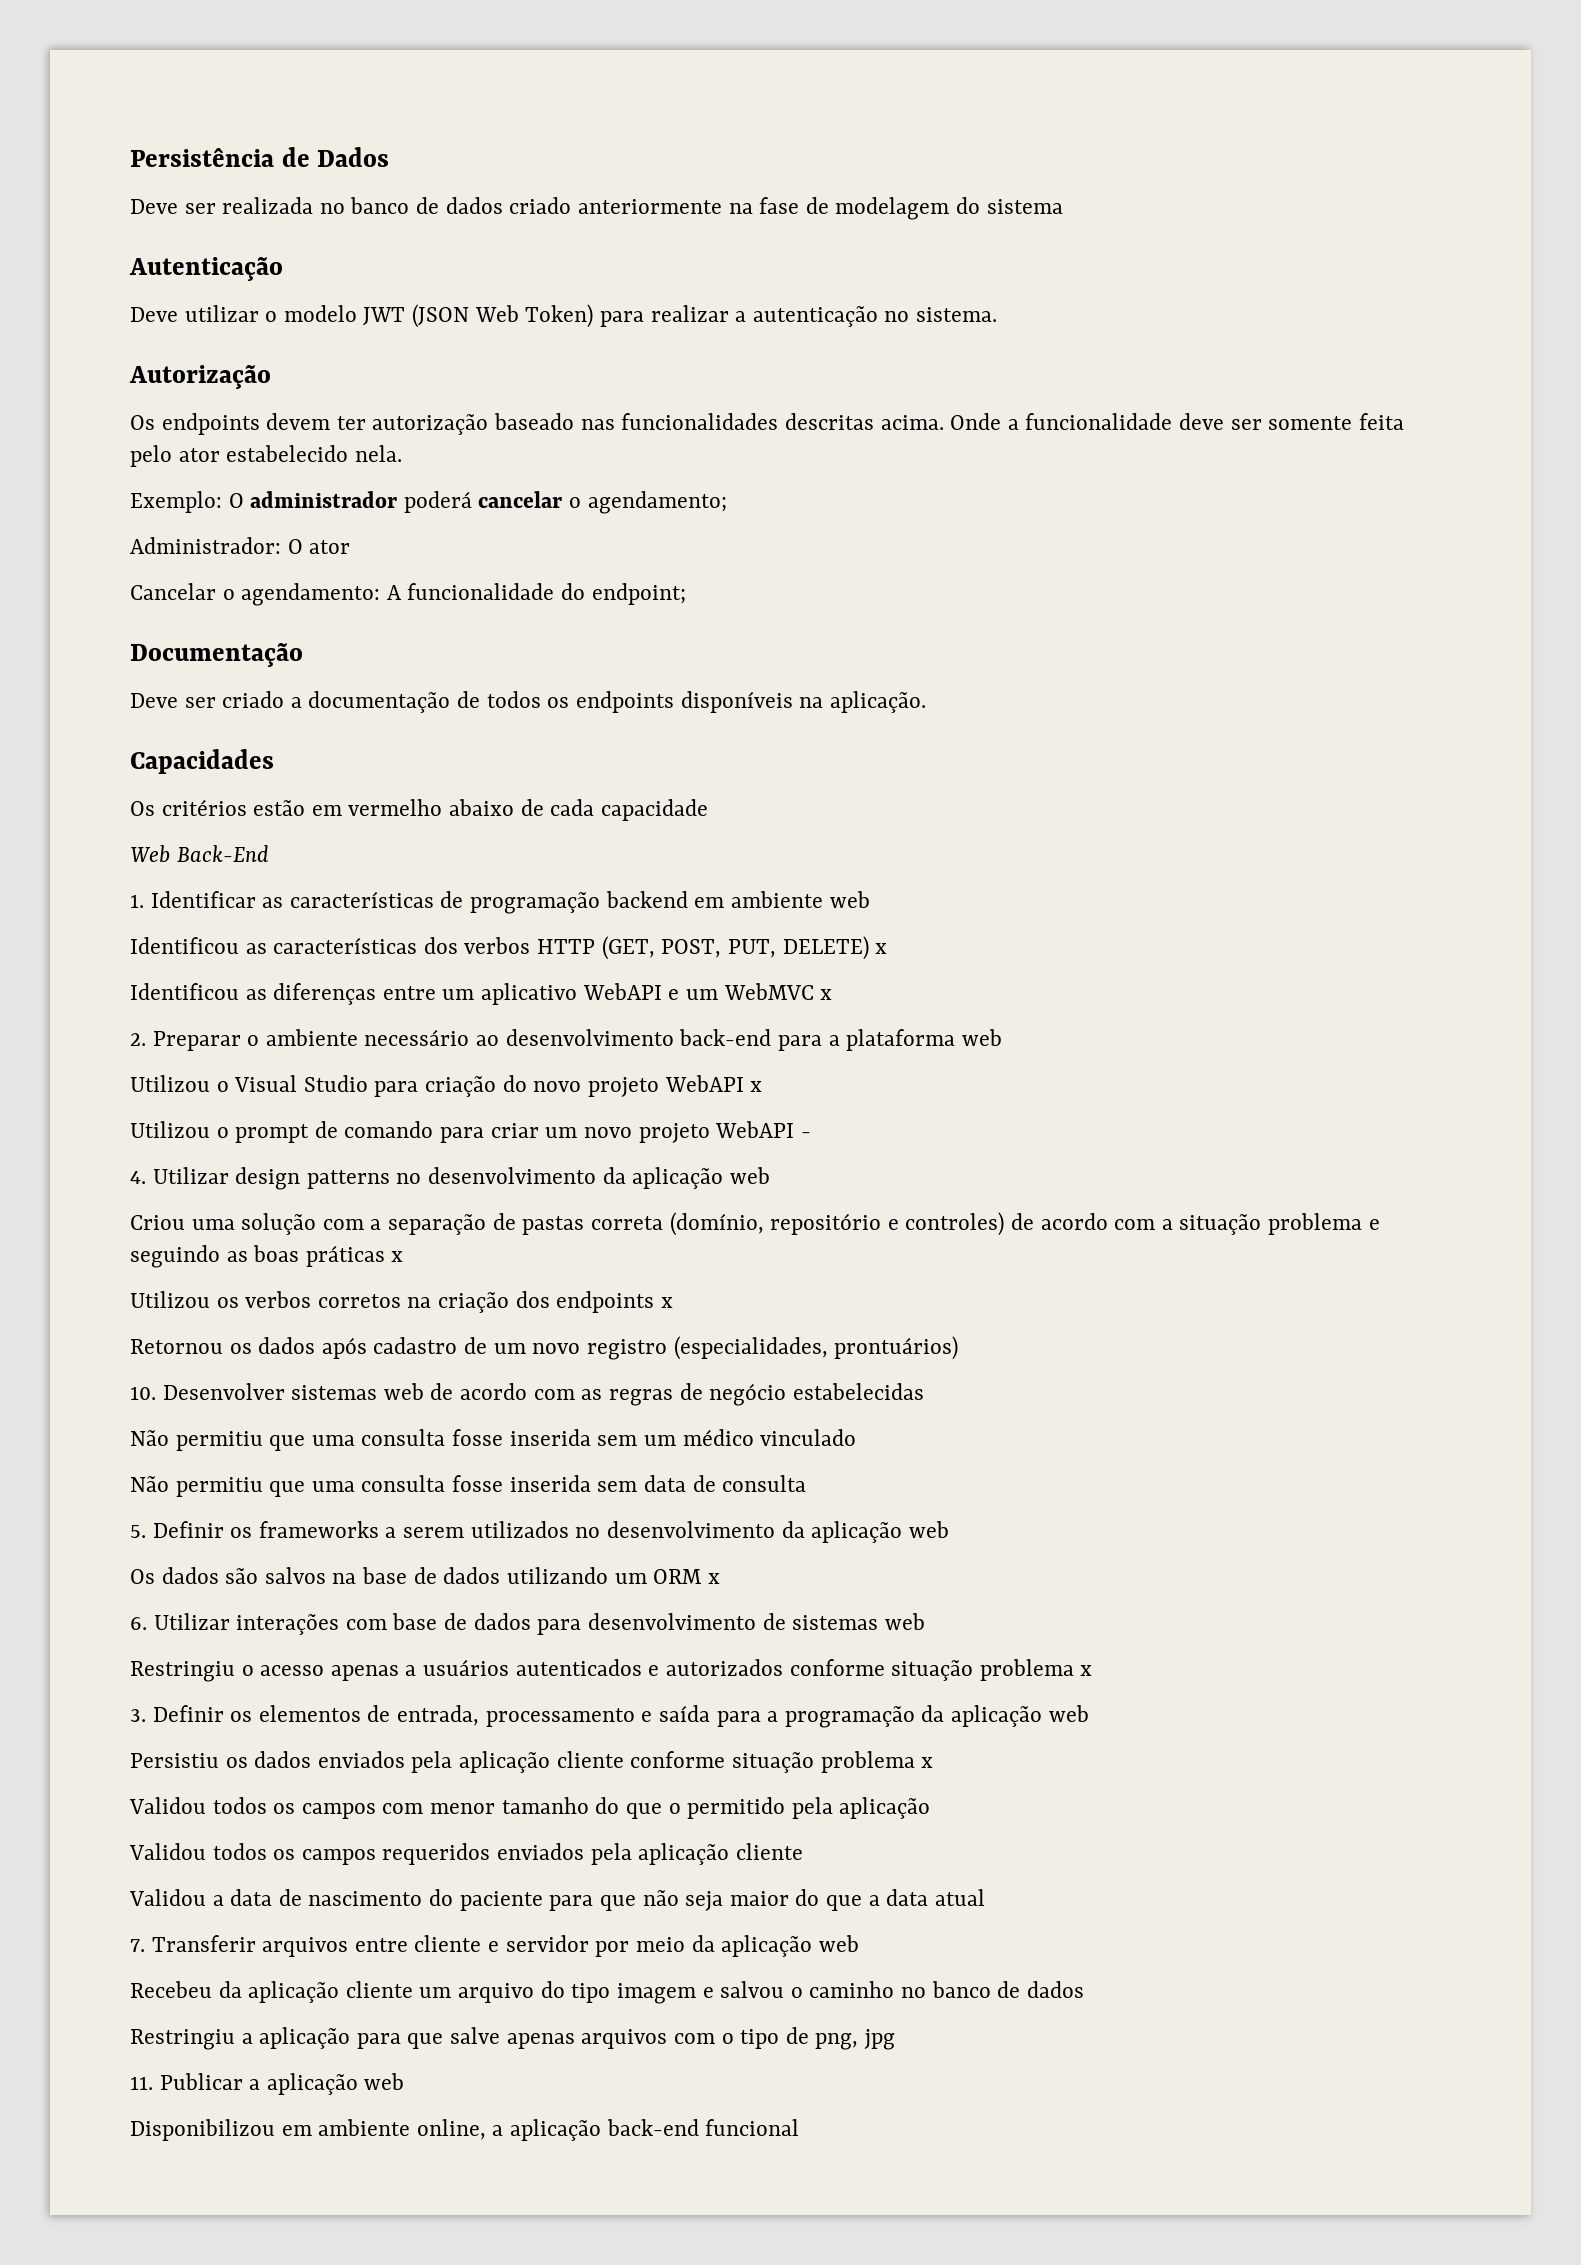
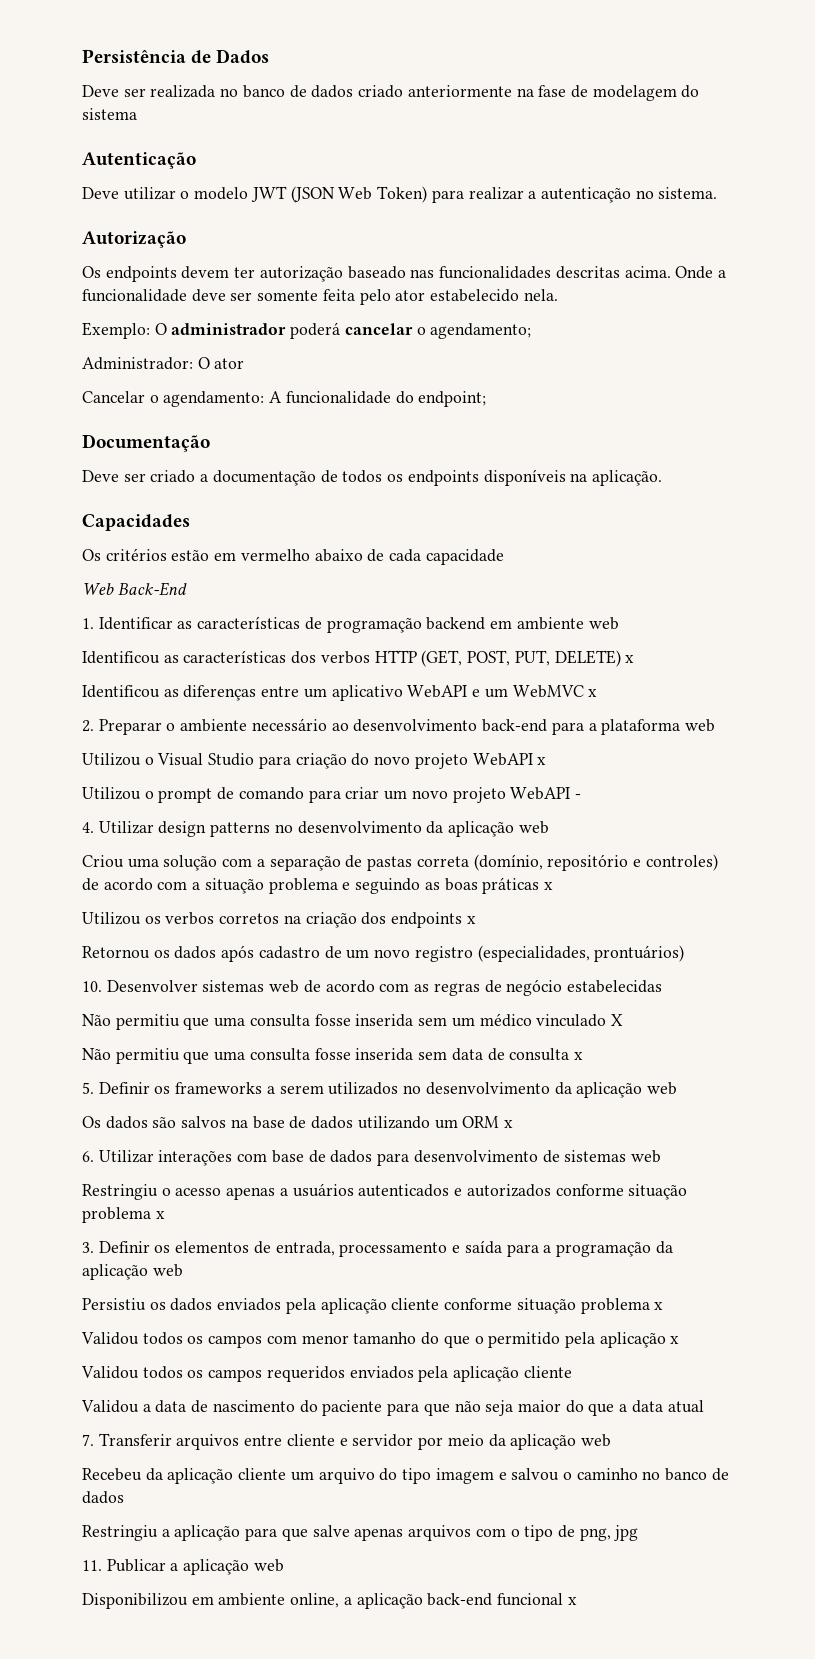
(857, 1437) none -> [610,1014,623,1026] X
(807, 1483) none -> [573,1052,583,1060] x
(931, 1808) none -> [670,1336,680,1344] x
(800, 2127) none -> [567,1597,577,1605] x

